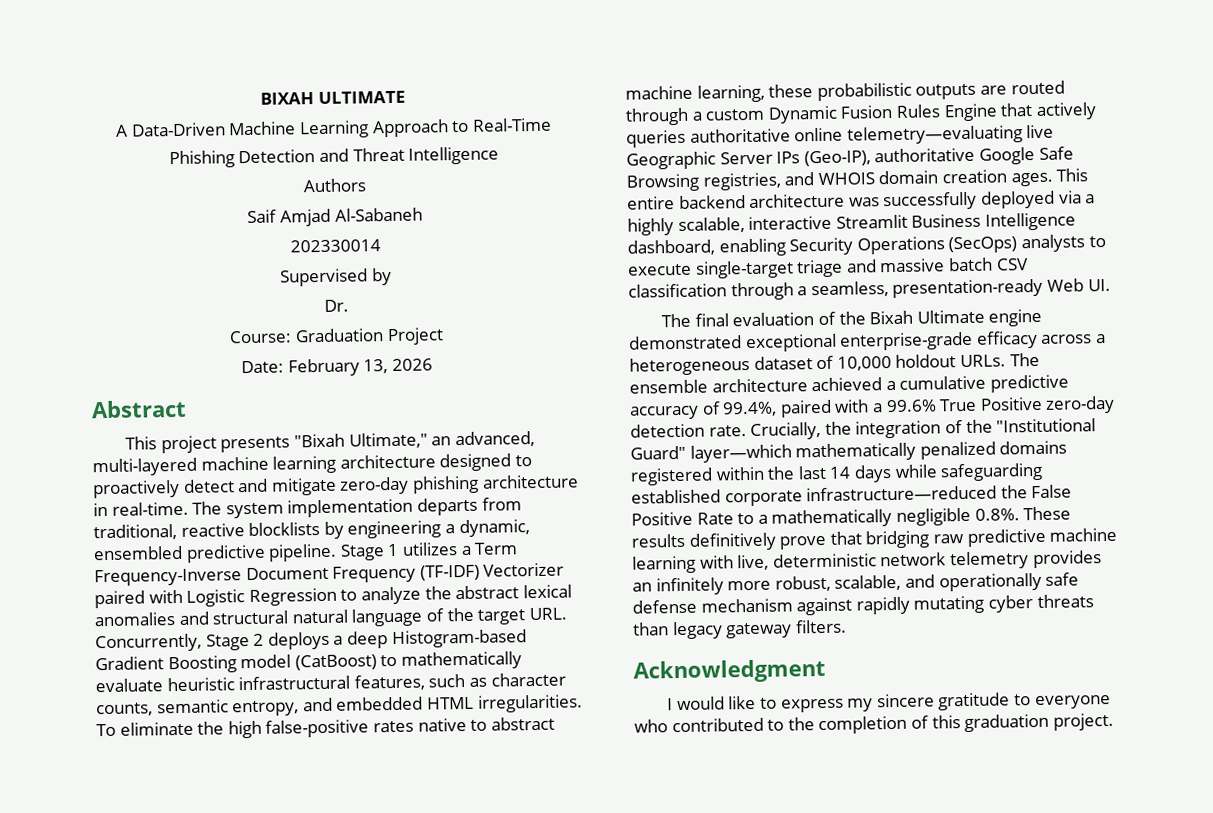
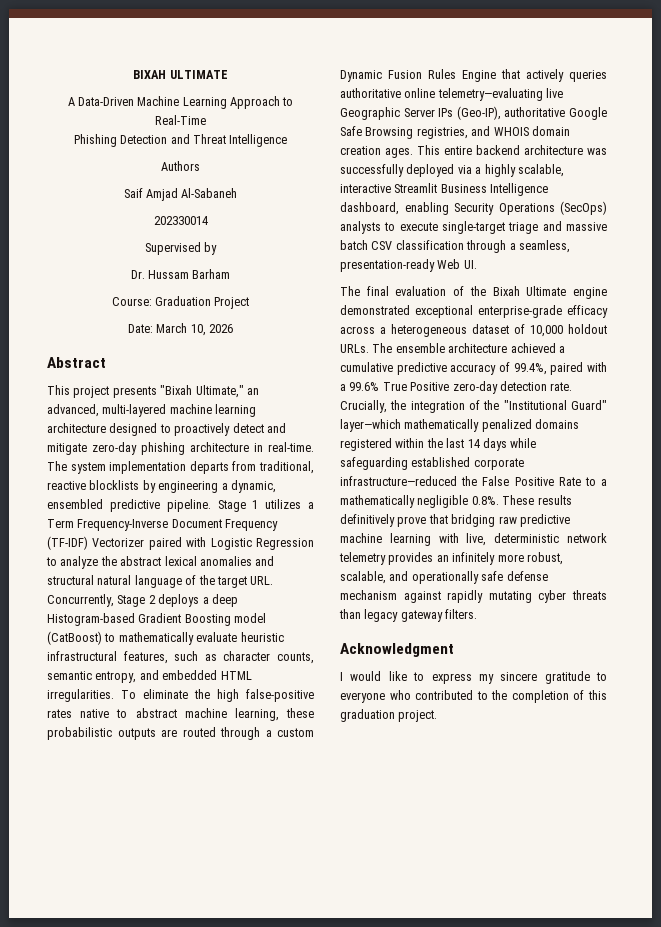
(349, 305) none -> [148,269,231,279] Hussam Barham
[287,358,389,377] February 13, -> [156,323,206,336] March 10,

